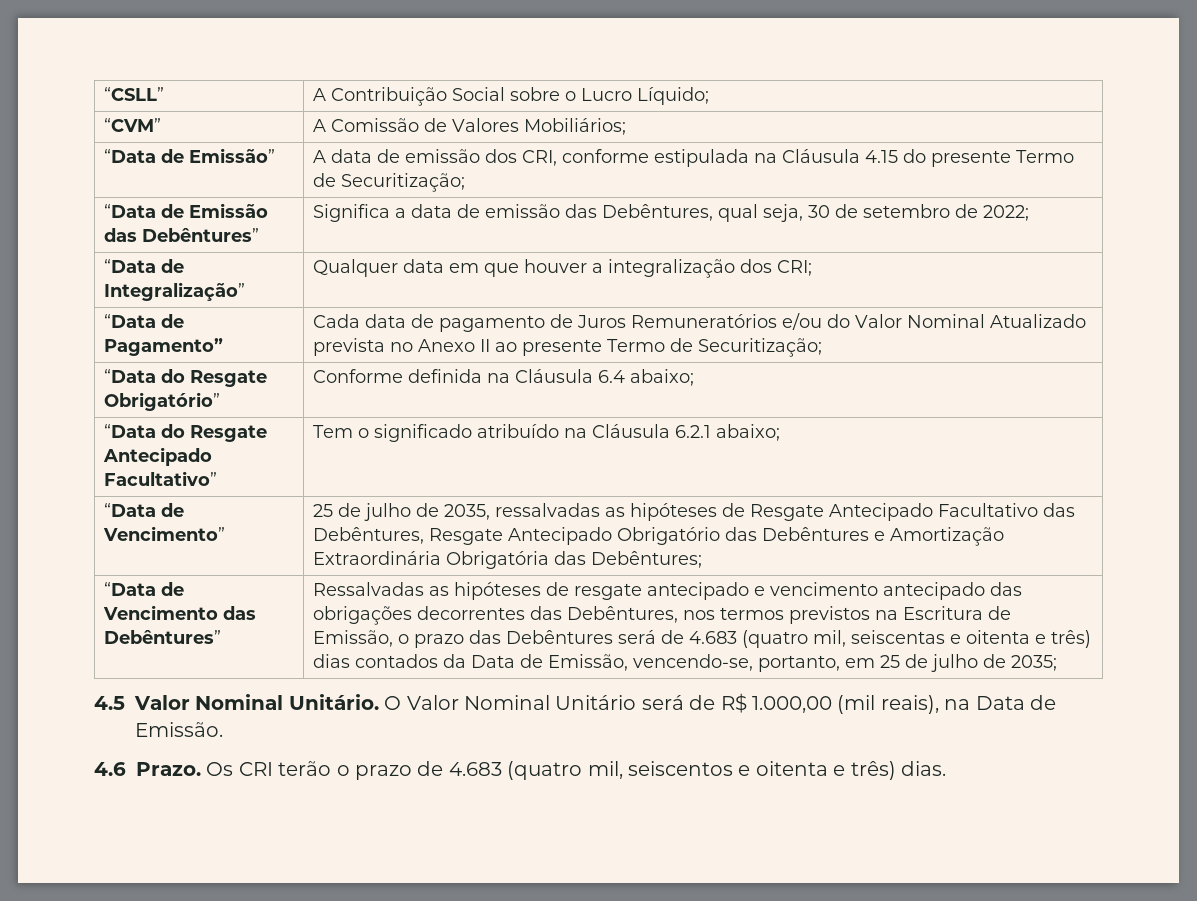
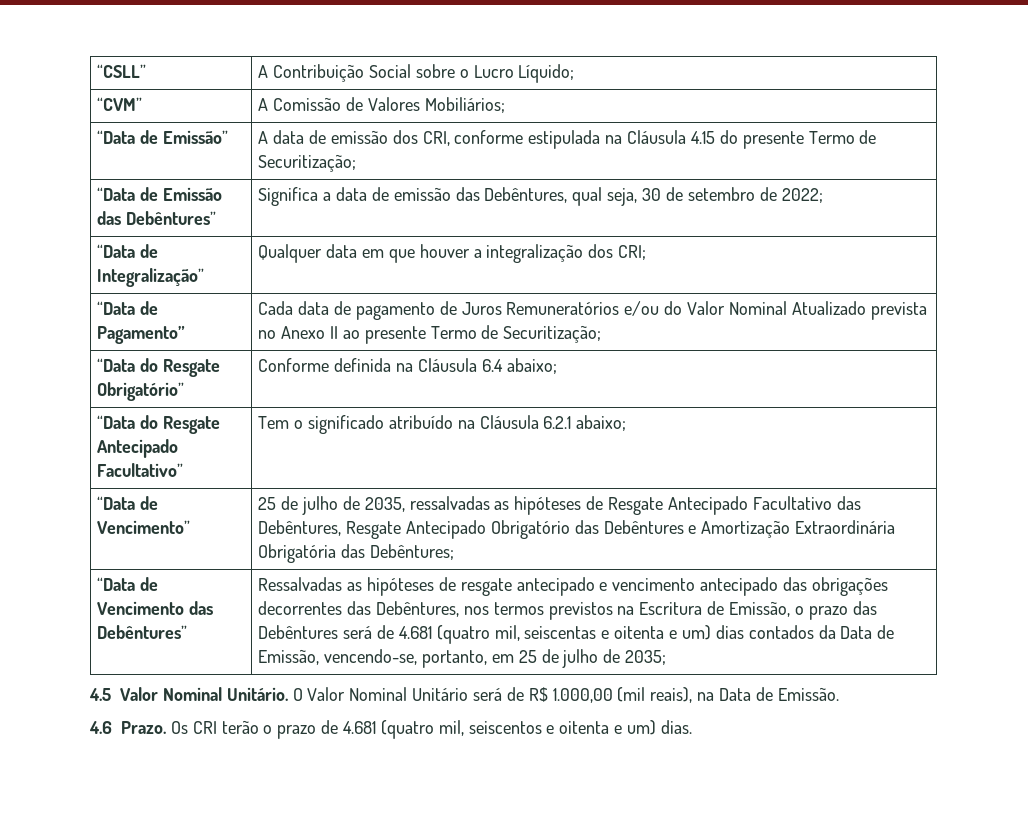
[689,631,738,644] 4.683 -> [398,626,432,639] 4.681
[1051,630,1092,648] três) -> [681,625,711,640] um)
[448,762,502,776] 4.683 -> [343,721,377,734] 4.681
[850,761,896,780] três) -> [627,720,657,735] um)

